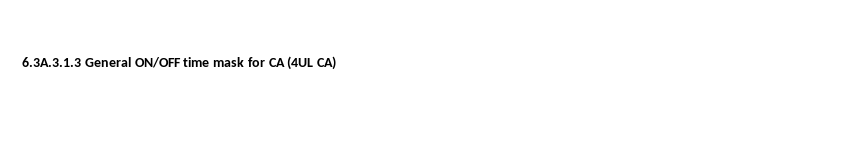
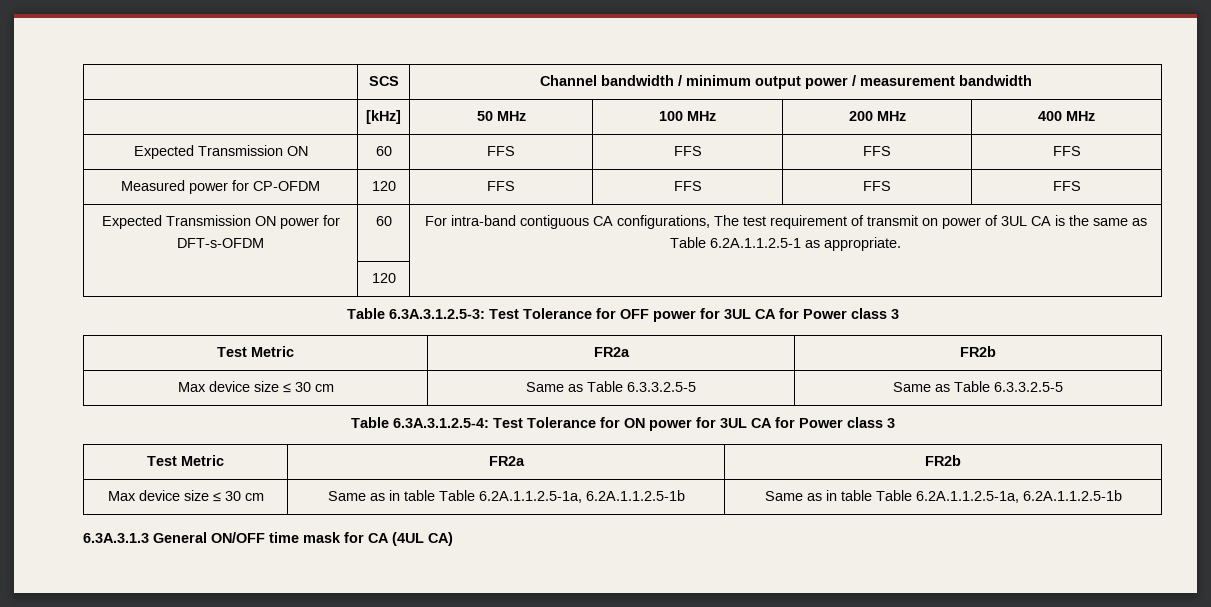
(22, 62) none -> [368,76,399,86] [539,75,1032,89] [366,110,401,124] [476,111,526,121] [659,111,716,121] [848,111,906,121] [1038,111,1095,121] [133,145,308,159] [375,146,392,156] [487,146,515,156] [673,146,702,156] [863,146,891,156] [1052,146,1081,156] [120,180,320,194] [371,181,396,191] [487,181,515,191] [673,181,702,191] [863,181,891,191] [1052,181,1081,191] [101,215,340,229] [177,238,264,248] [375,216,392,226] [424,215,1147,229] [670,237,901,251] [371,273,396,283] [346,308,899,322] [217,346,294,357] [593,347,630,357] [960,346,996,357] [177,381,334,393] [526,381,696,392] [893,381,1063,392] [350,417,895,431] [147,455,224,466] [488,456,525,466] [925,455,961,466] [107,490,264,502] [327,490,685,503] [764,490,1122,503] | SCS | Channel bandwidth / minimum output power / measurement bandwidth // | [kHz] | 50 MHz | 100 MHz | 200 MHz | 400 MHz // Expected Transmission ON | 60 | FFS | FFS | FFS | FFS // Measured power for CP-OFDM | 120 | FFS | FFS | FFS | FFS // Expected Transmission ON power for DFT-s-OFDM | 60 | For intra-band contiguous CA configurations, The test requirement of transmit on power of 3UL CA is the same as Table 6.2A.1.1.2.5-1 as appropriate. // | 120 | // Table 6.3A.3.1.2.5-3: Test Tolerance for OFF power for 3UL CA for Power class 3 // Test Metric | FR2a | FR2b // Max device size ≤ 30 cm | Same as Table 6.3.3.2.5-5 | Same as Table 6.3.3.2.5-5 // Table 6.3A.3.1.2.5-4: Test Tolerance for ON power for 3UL CA for Power class 3 // Test Metric | FR2a | FR2b // Max device size ≤ 30 cm | Same as in table Table 6.2A.1.1.2.5-1a, 6.2A.1.1.2.5-1b | Same as in table Table 6.2A.1.1.2.5-1a, 6.2A.1.1.2.5-1b //

